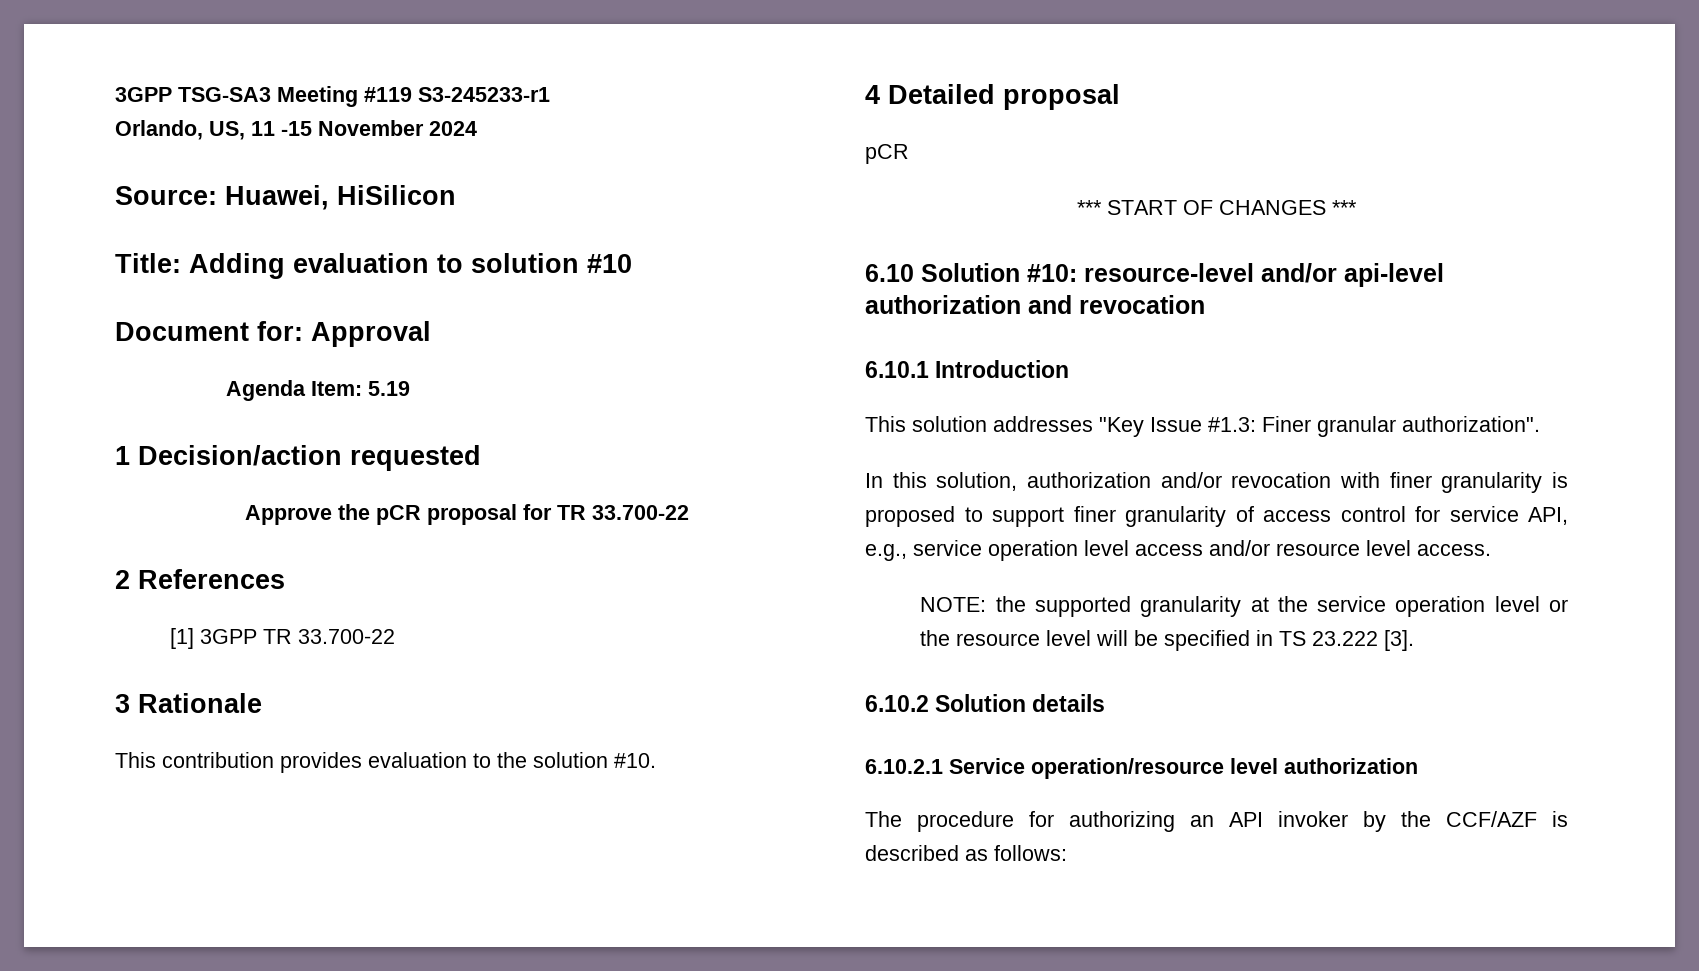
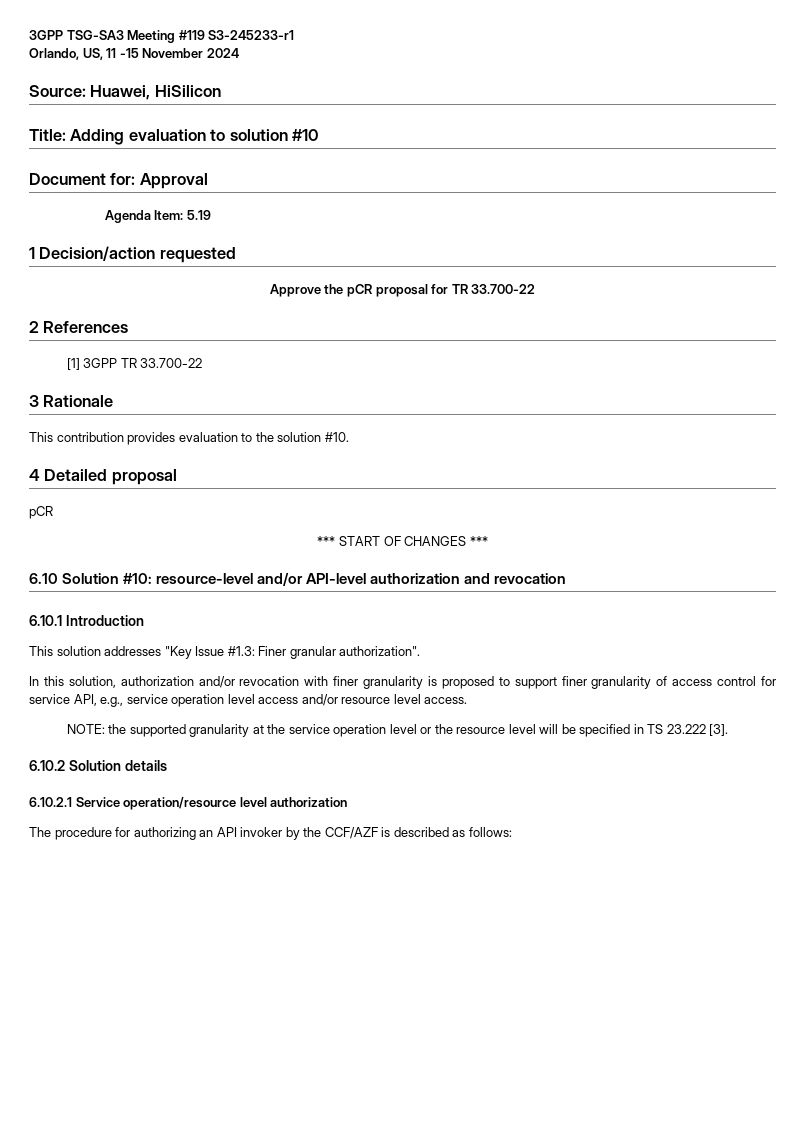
[1344,263,1444,287] api-level -> [306,573,367,584] API-level

